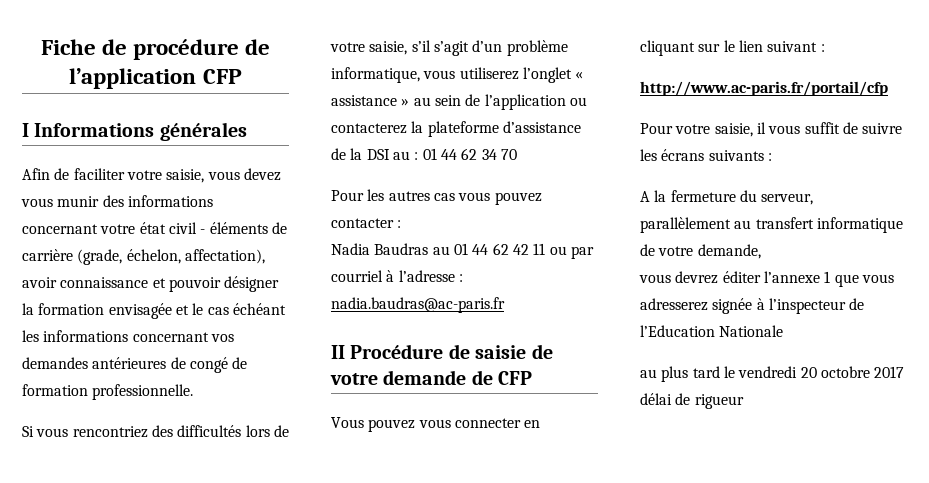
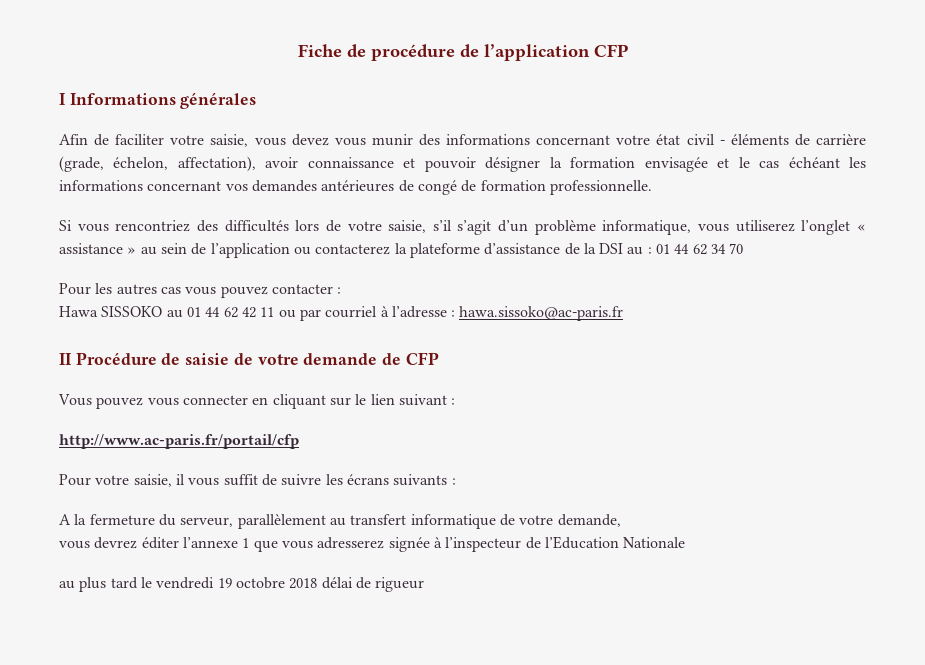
[331,243,429,255] Nadia Baudras -> [59,306,163,317] Hawa SISSOKO
[331,297,505,313] nadia.baudras@ac-paris.fr -> [459,306,624,321] hawa.sissoko@ac-paris.fr
[800,366,905,378] 20 octobre 2017 -> [217,577,318,589] 19 octobre 2018

